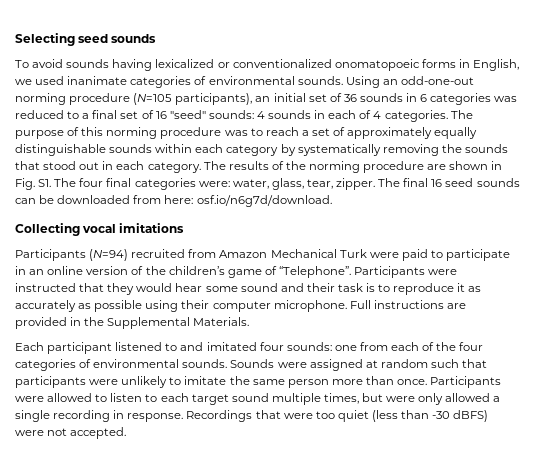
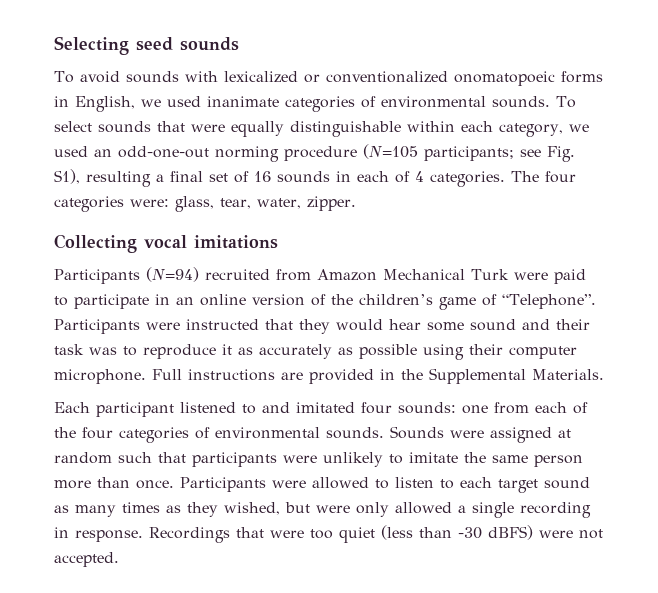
[112,59,153,71] having -> [184,71,218,82] with
[345,76,380,88] Using -> [556,96,576,108] [54,121,589,137] [54,146,88,157] To select sounds that were equally distinguishable within each category, we used
[175,93,518,105] [15,110,80,119] participants), an initial set of 36 sounds in 6 categories was reduced to -> [424,146,575,162] [54,169,151,187] participants; see Fig. S1), resulting
[169,110,265,119] "seed" sounds: 4 -> (271, 176) none
[15,127,478,139] [15,144,508,156] [15,161,503,173] [15,178,132,190] purpose of this norming procedure was to reach a set of approximately equally distinguishable sounds within each category by systematically removing the sounds that stood out in each category. The results of the norming procedure are shown in Fig. S1. The four final -> [545,171,576,183] four
[232,179,269,189] water, -> (169, 203) none
(333, 184) none -> [257,198,301,209] water,
[378,178,520,187] [15,195,332,207] The final 16 seed sounds can be downloaded from here: osf.io/n6g7d/download. -> (356, 203) none
[366,283,376,292] is -> [89,347,117,355] was
[271,393,359,405] multiple times, -> [54,502,280,517] as many times as they wished,

